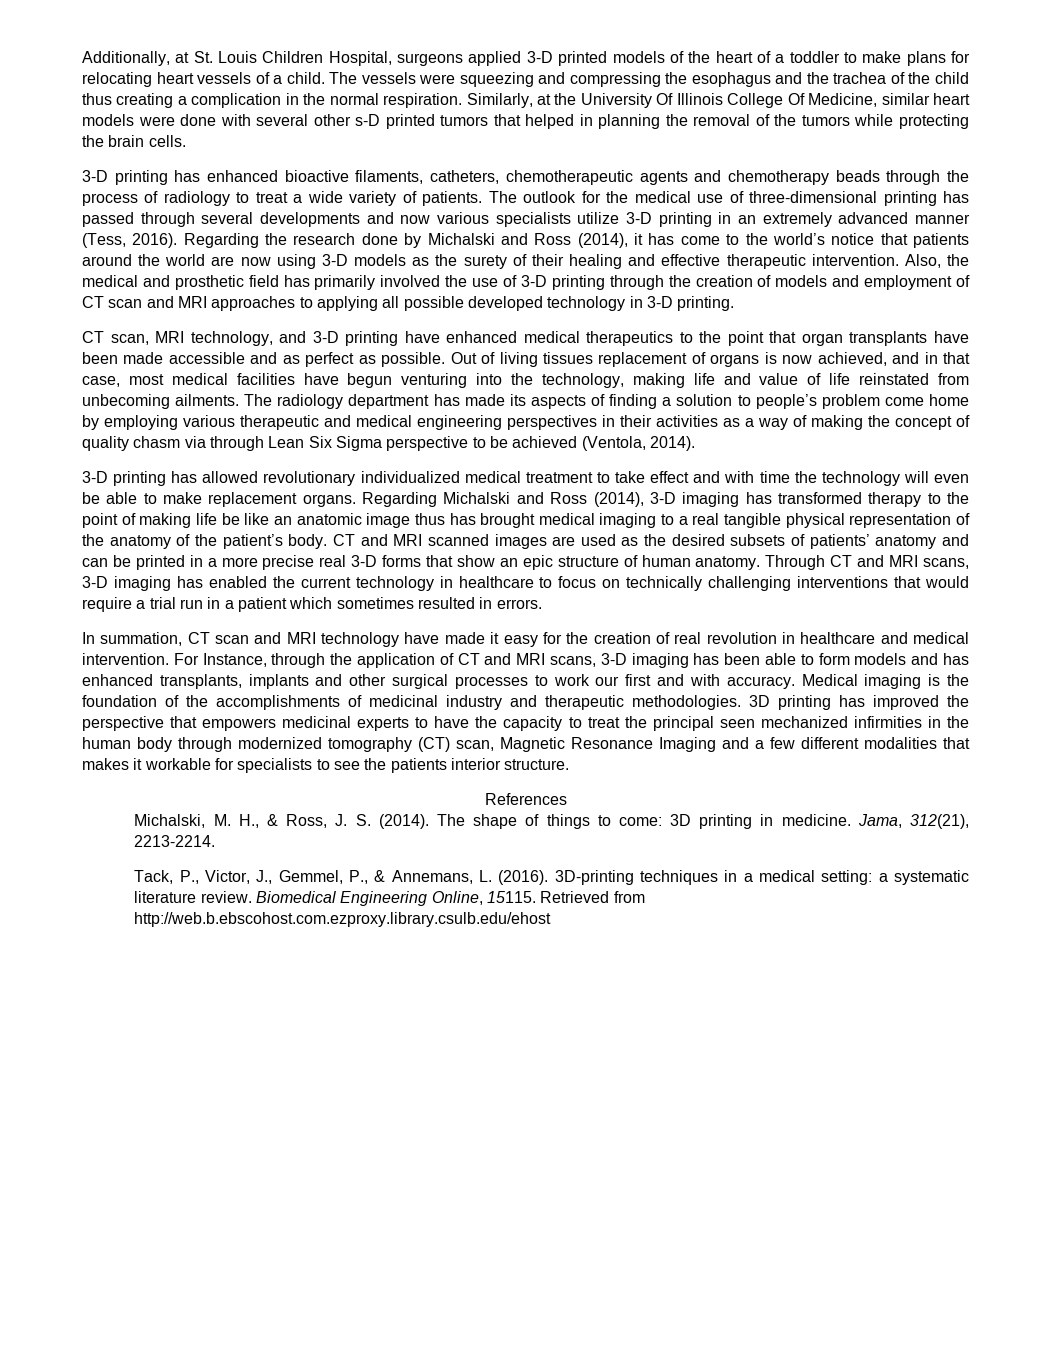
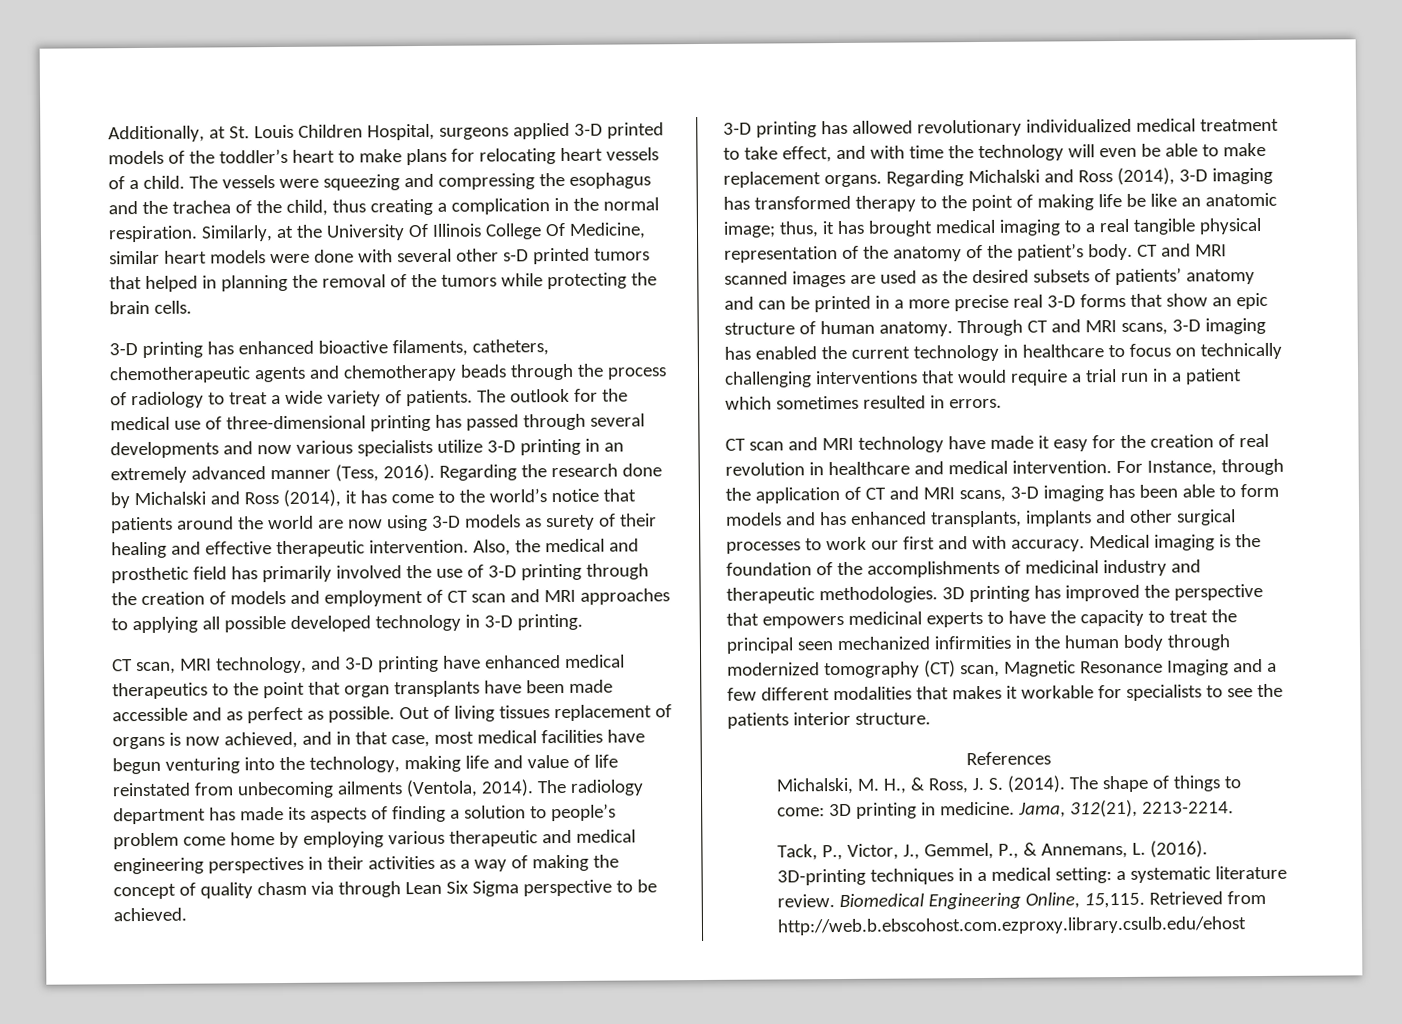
[715,51,840,63] heart of a toddler -> [218,148,335,164] toddler’s heart
[934,72,969,84] child -> [285,199,328,216] child,
[435,254,458,266] the -> (542, 523) none
[175,394,240,406] ailments. -> [336,779,534,798] ailments (Ventola, 2014).
[512,436,695,451] achieved (Ventola, 2014). -> [113,907,187,922] achieved.
[650,471,690,483] effect -> [781,146,832,163] effect,
[366,513,445,528] image thus -> [723,221,835,238] image; thus, it
[82,632,183,646] In summation, -> (1002, 403) none
[487,891,537,903] 15115. -> [1084,892,1146,909] 15,115.

